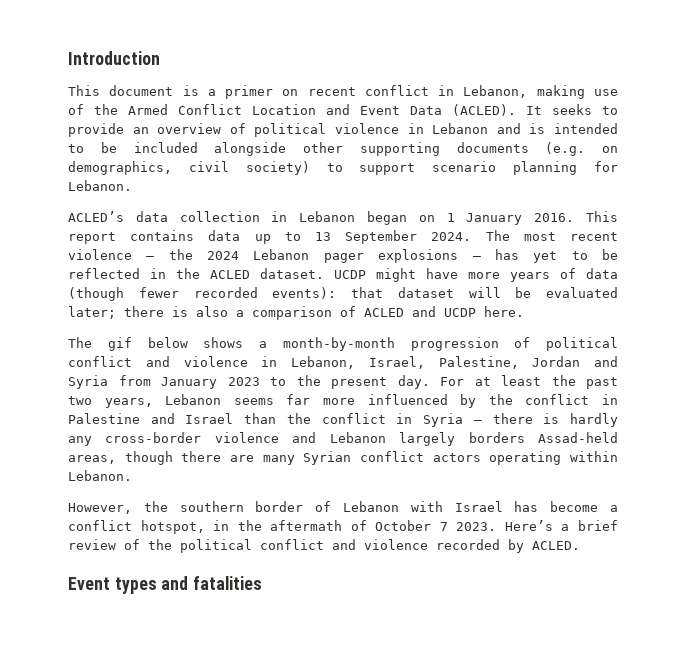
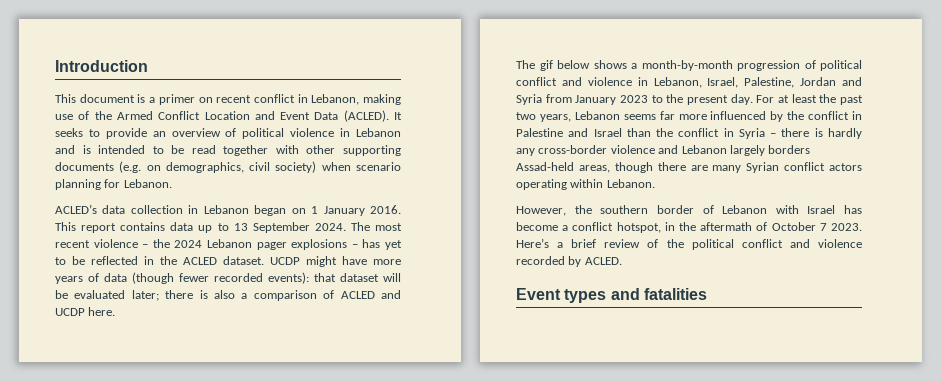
[133,142,287,156] included alongside -> [191,145,299,156] read together with
[326,163,416,175] to support -> [321,162,351,171] when

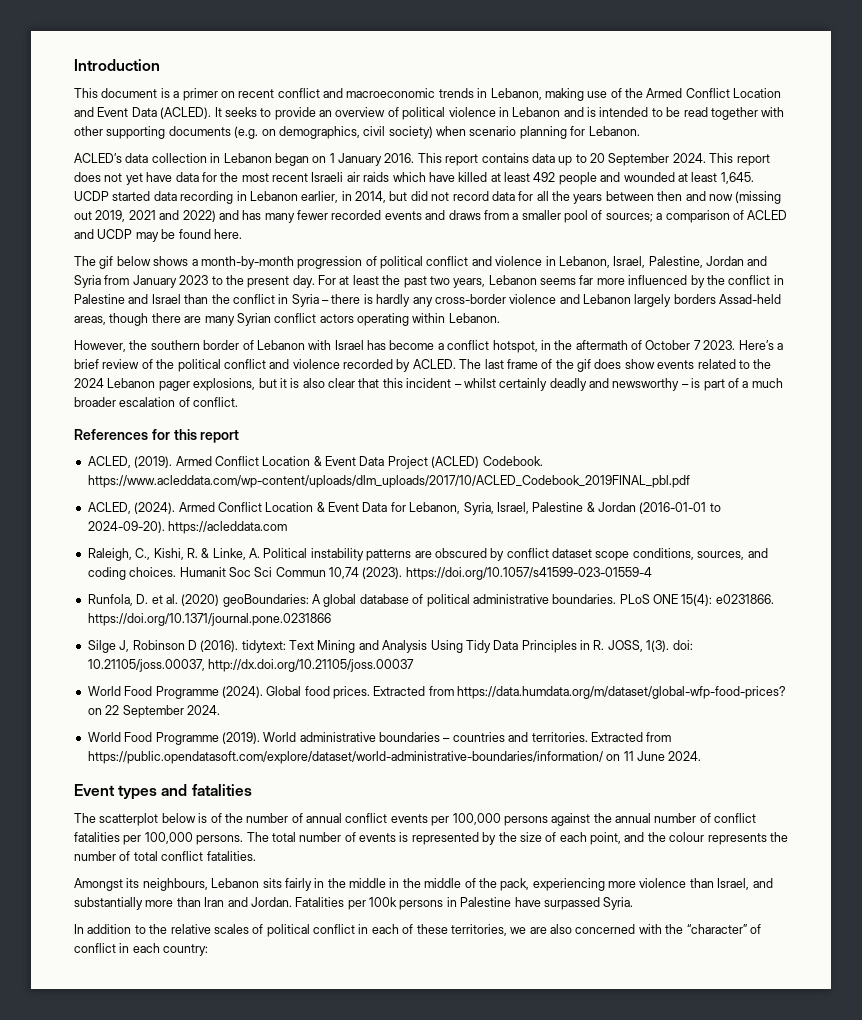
(295, 98) none -> [323,88,474,98] and macroeconomic trends
[233,222,403,233] [55,239,402,250] [55,256,401,267] [55,272,401,284] [55,290,236,301] 13 September 2024. The most recent violence – the 2024 Lebanon pager explosions – has yet to be reflected in the ACLED dataset. UCDP might have more years of data (though fewer recorded events): that dataset will be evaluated later; there is also -> [590,153,770,166] [74,172,754,185] [74,191,782,204] [74,210,653,223] 20 September 2024. This report does not yet have data for the most recent Israeli air raids which have killed at least 492 people and wounded at least 1,645. UCDP started data recording in Lebanon earlier, in 2014, but did not record data for all the years between then and now (missing out 2019, 2021 and 2022) and has many fewer recorded events and draws from a smaller pool of sources;
(85, 312) none -> [135,229,211,242] may be found
[516,288,707,303] // Event types and fatalities -> [459,359,772,372] [74,378,783,391] [74,397,239,407] [74,429,240,443] [87,456,543,469] [87,475,690,488] [87,502,721,515] [87,521,288,534] [87,548,768,561] [87,567,652,580] [87,594,774,607] [87,613,331,626] [87,640,693,653] [87,659,415,672] [87,686,787,699] [87,705,220,718] [87,732,672,745] [87,751,702,764] [74,784,252,800] [74,813,757,826] [74,832,788,845] [74,851,256,861] [74,878,773,891] [74,897,634,910] [74,924,761,937] [74,943,209,956] The last frame of the gif does show events related to the 2024 Lebanon pager explosions, but it is also clear that this incident – whilst certainly deadly and newsworthy – is part of a much broader escalation of conflict. // References for this report // ACLED, (2019). Armed Conflict Location & Event Data Project (ACLED) Codebook. https://www.acleddata.com/wp-content/uploads/dlm_uploads/2017/10/ACLED_Codebook_2019FINAL_pbl.pdf // ACLED, (2024). Armed Conflict Location & Event Data for Lebanon, Syria, Israel, Palestine & Jordan (2016-01-01 to 2024-09-20). https://acleddata.com // Raleigh, C., Kishi, R. & Linke, A. Political instability patterns are obscured by conflict dataset scope conditions, sources, and coding choices. Humanit Soc Sci Commun 10,74 (2023). https://doi.org/10.1057/s41599-023-01559-4 // Runfola, D. et al. (2020) geoBoundaries: A global database of political administrative boundaries. PLoS ONE 15(4): e0231866. https://doi.org/10.1371/journal.pone.0231866 // Silge J, Robinson D (2016). tidytext: Text Mining and Analysis Using Tidy Data Principles in R. JOSS, 1(3). doi: 10.21105/joss.00037, http://dx.doi.org/10.21105/joss.00037 // World Food Programme (2024). Global food prices. Extracted from https://data.humdata.org/m/dataset/global-wfp-food-prices? on 22 September 2024. // World Food Programme (2019). World administrative boundaries – countries and territories. Extracted from https://public.opendatasoft.com/explore/dataset/world-administrative-boundaries/information/ on 11 June 2024. // Event types and fatalities // The scatterplot below is of the number of annual conflict events per 100,000 persons against the annual number of conflict fatalities per 100,000 persons. The total number of events is represented by the size of each point, and the colour represents the number of total conflict fatalities. // Amongst its neighbours, Lebanon sits fairly in the middle in the middle of the pack, experiencing more violence than Israel, and substantially more than Iran and Jordan. Fatalities per 100k persons in Palestine have surpassed Syria. // In addition to the relative scales of political conflict in each of these territories, we are also concerned with the “character” of conflict in each country:

